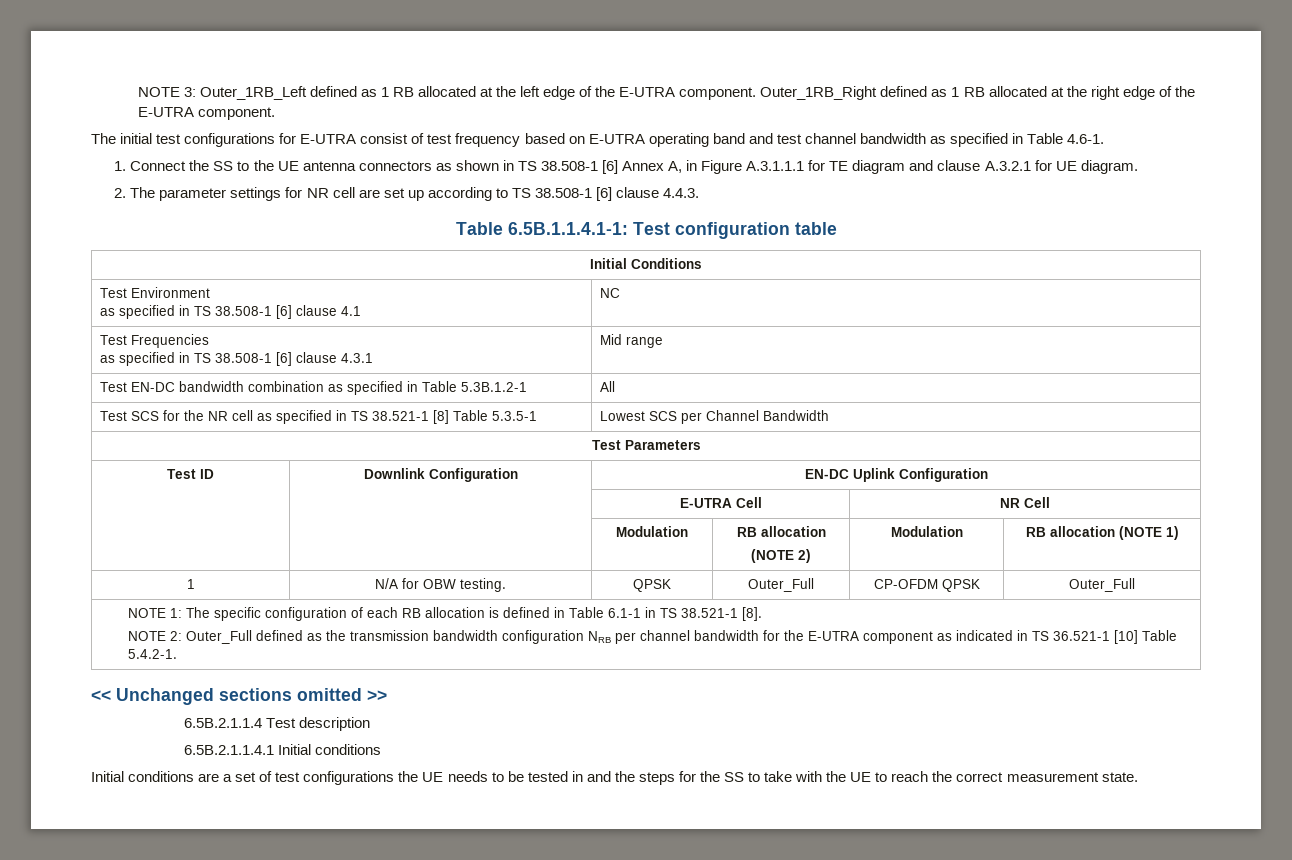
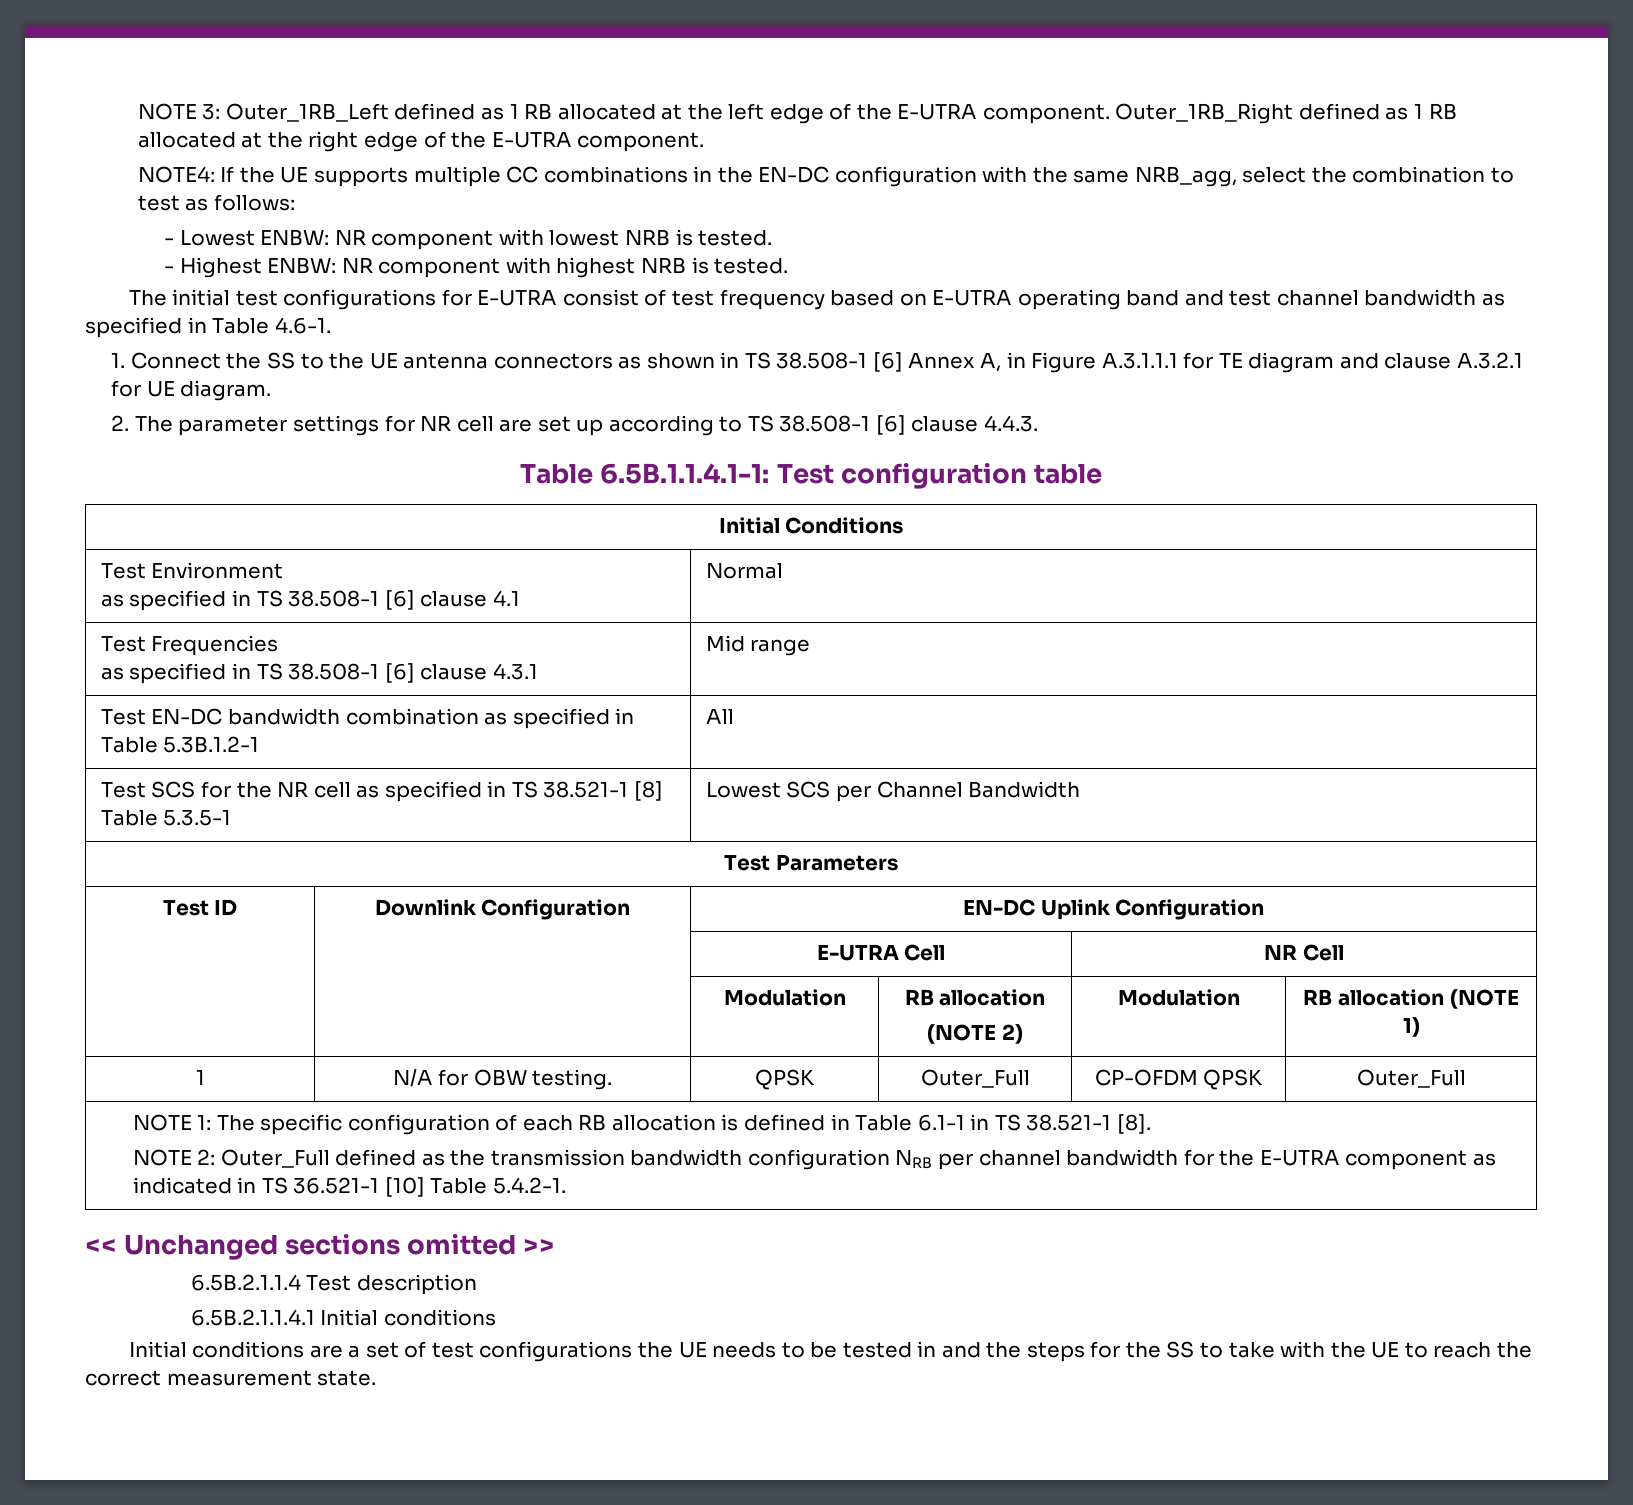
(275, 113) none -> [137,166,1515,187] [137,194,295,211] [164,229,773,250] [164,257,789,278] // NOTE4: If the UE supports multiple CC combinations in the EN-DC configuration with the same NRB_agg, select the combination to test as follows: // - Lowest ENBW: NR component with lowest NRB is tested. // - Highest ENBW: NR component with highest NRB is tested.
[599,288,620,298] NC -> [705,563,783,579] Normal

